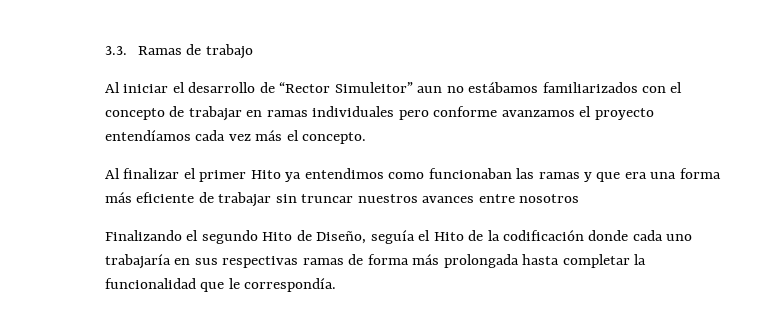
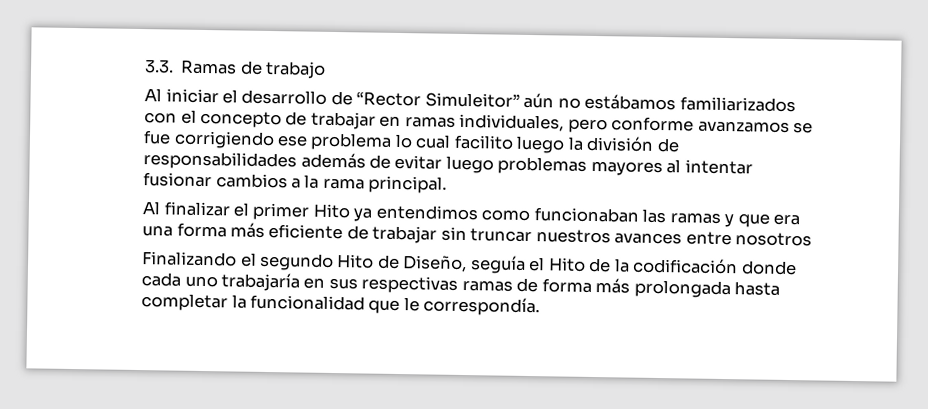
[417,86,443,93] aun -> [523,92,555,109] aún
[312,106,395,117] individuales -> [459,113,565,132] individuales,
[579,106,654,120] [104,130,367,144] el proyecto entendíamos cada vez más el concepto. -> [793,122,814,134] [143,130,680,154] [143,151,753,177] [143,172,448,194] se fue corrigiendo ese problema lo cual facilito luego la división de responsabilidades además de evitar luego problemas mayores al intentar fusionar cambios a la rama principal.

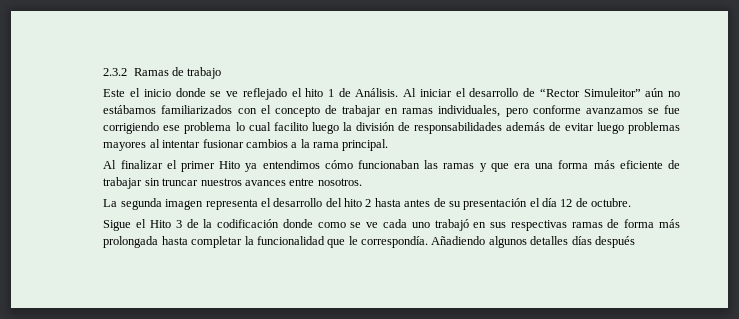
[144,59,175,74] 3.3. -> [103,68,128,76] 2.3.2
(327, 69) none -> [103,88,399,100] Este el inicio donde se ve reflejado el hito 1 de Análisis.
[481,209,531,222] como -> [324,160,353,169] cómo
[735,232,813,247] [142,251,526,274] nosotros // Finalizando el segundo Hito de Diseño, seguía -> [317,178,362,186] [103,198,632,210] [103,220,132,231] nosotros. // La segunda imagen representa el desarrollo del hito 2 hasta antes de su presentación el día 12 de octubre. // Sigue
(586, 264) none -> [175,220,182,228] 3
(797, 268) none -> [317,222,379,228] como se ve
[221,272,301,292] trabajaría -> [434,219,469,231] trabajó
(541, 306) none -> [431,236,635,248] Añadiendo algunos detalles días después

